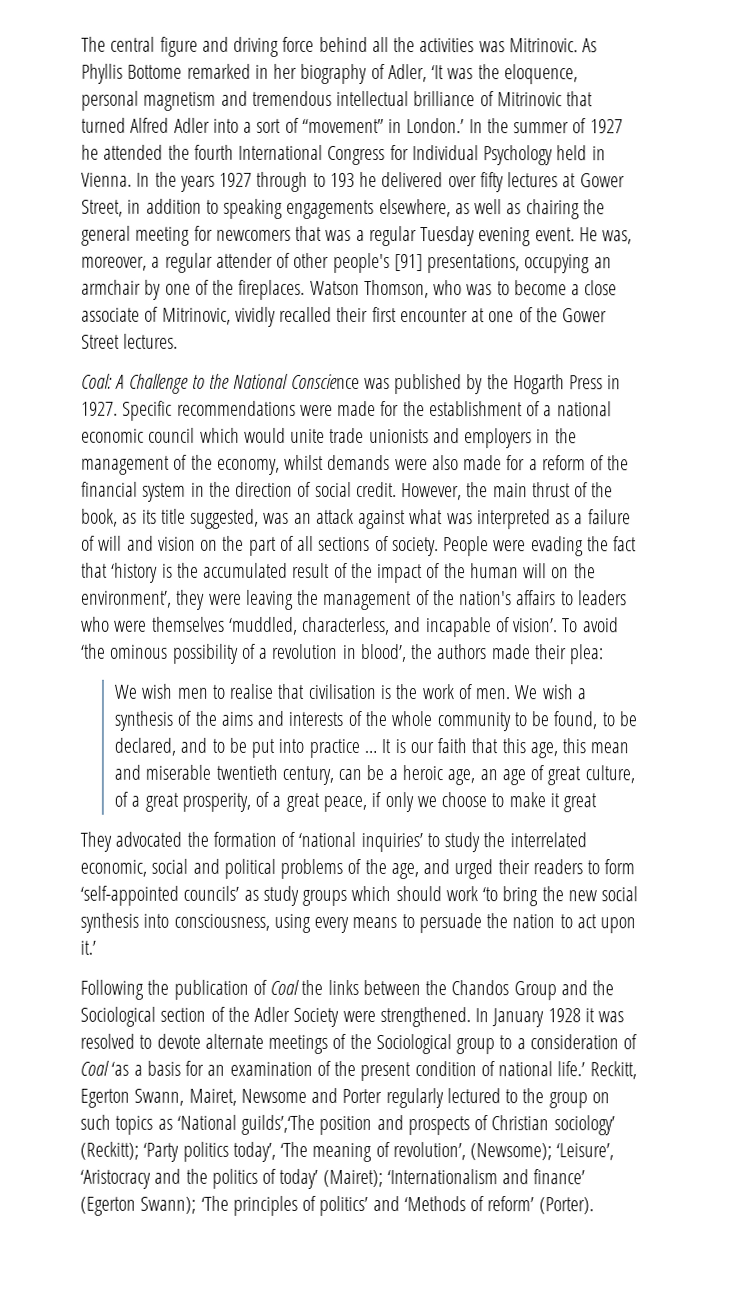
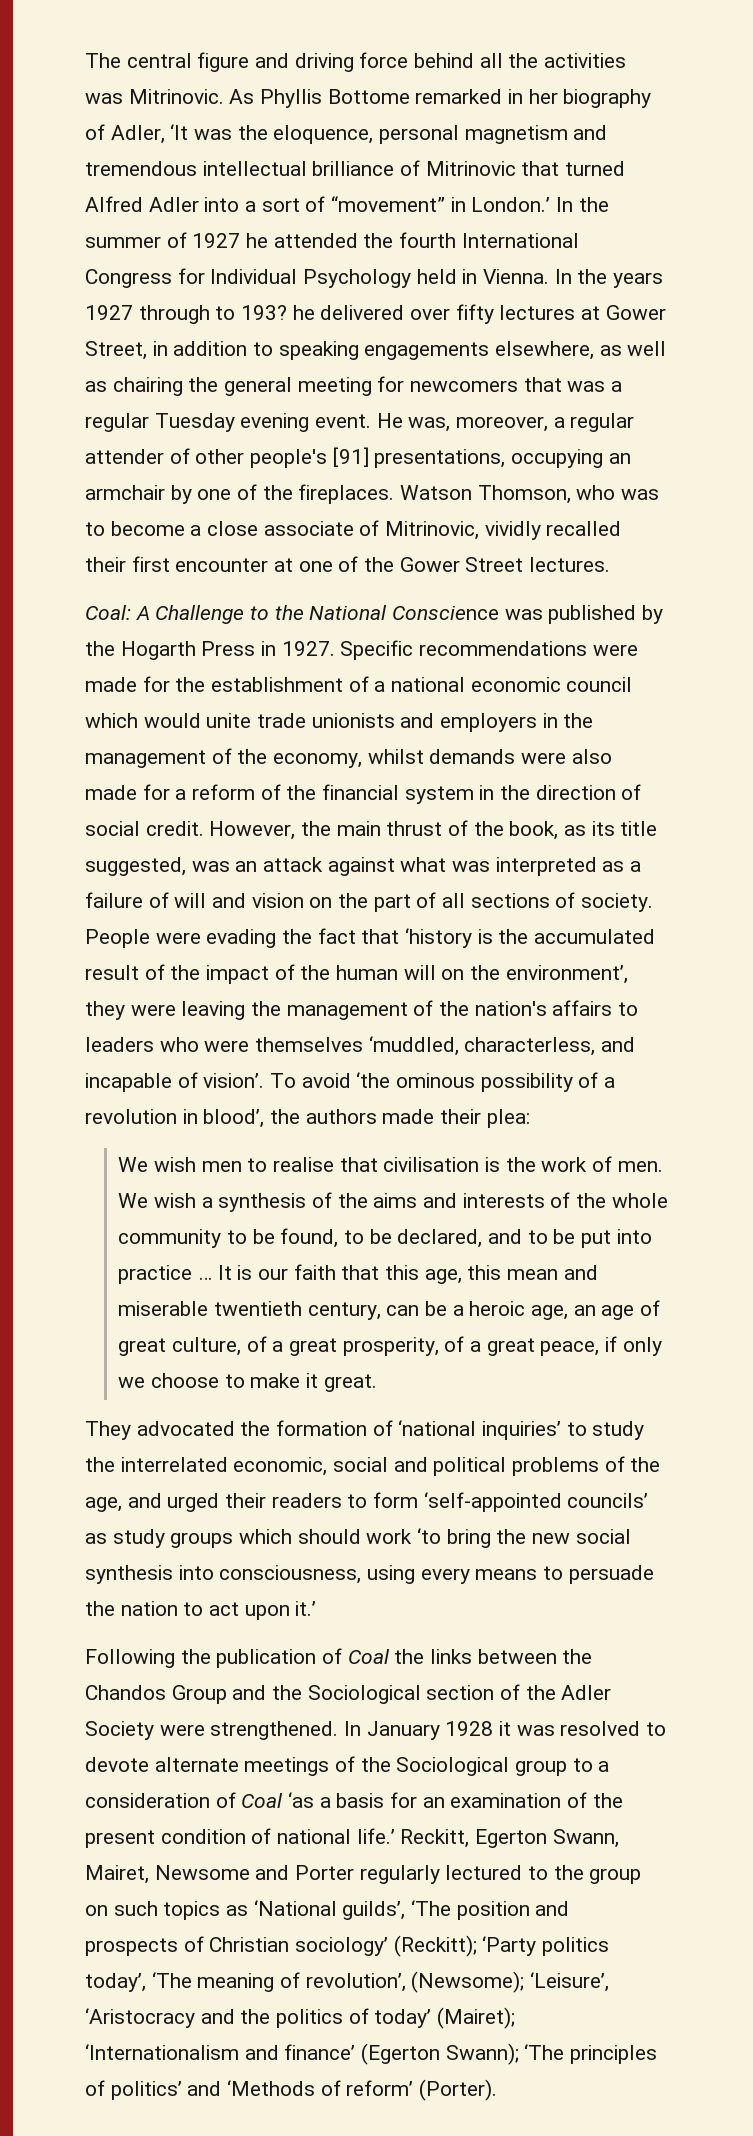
[329,172,355,187] 193 -> [241,305,288,320] 193?
[563,793,598,813] great -> [323,1374,377,1392] great.
[241,1114,316,1135] guilds’,‘The -> [342,1900,452,1920] guilds’, ‘The

